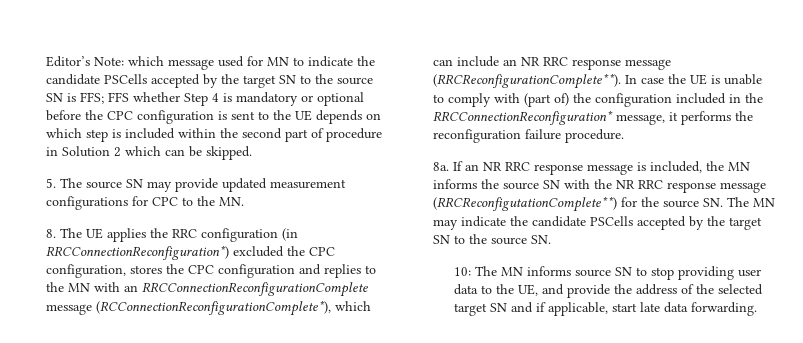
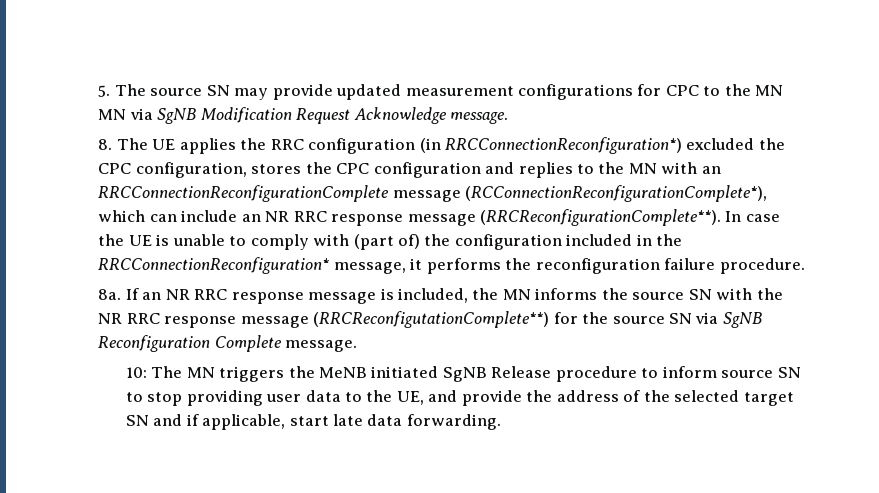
[46,56,376,70] [46,74,374,88] [46,92,365,106] [46,110,382,124] [46,128,383,142] [46,146,253,160] Editor’s Note: which message used for MN to indicate the candidate PSCells accepted by the target SN to the source SN is FFS; FFS whether Step 4 is mandatory or optional before the CPC configuration is sent to the UE depends on which step is included within the second part of procedure in Solution 2 which can be skipped. // -> (98, 91) none
[219,197,245,206] MN. -> [755,85,784,96] [98,107,509,124] MN MN via SgNB Modification Request Acknowledge message.
[703,197,776,207] [433,216,763,230] [433,234,552,245] [453,266,571,276] SN. The MN may indicate the candidate PSCells accepted by the target SN to the source SN. // 10: The MN informs -> [669,312,762,328] [98,335,358,352] [125,366,717,382] SN via SgNB Reconfiguration Complete message. // 10: The MN triggers the MeNB initiated SgNB Release procedure to inform

